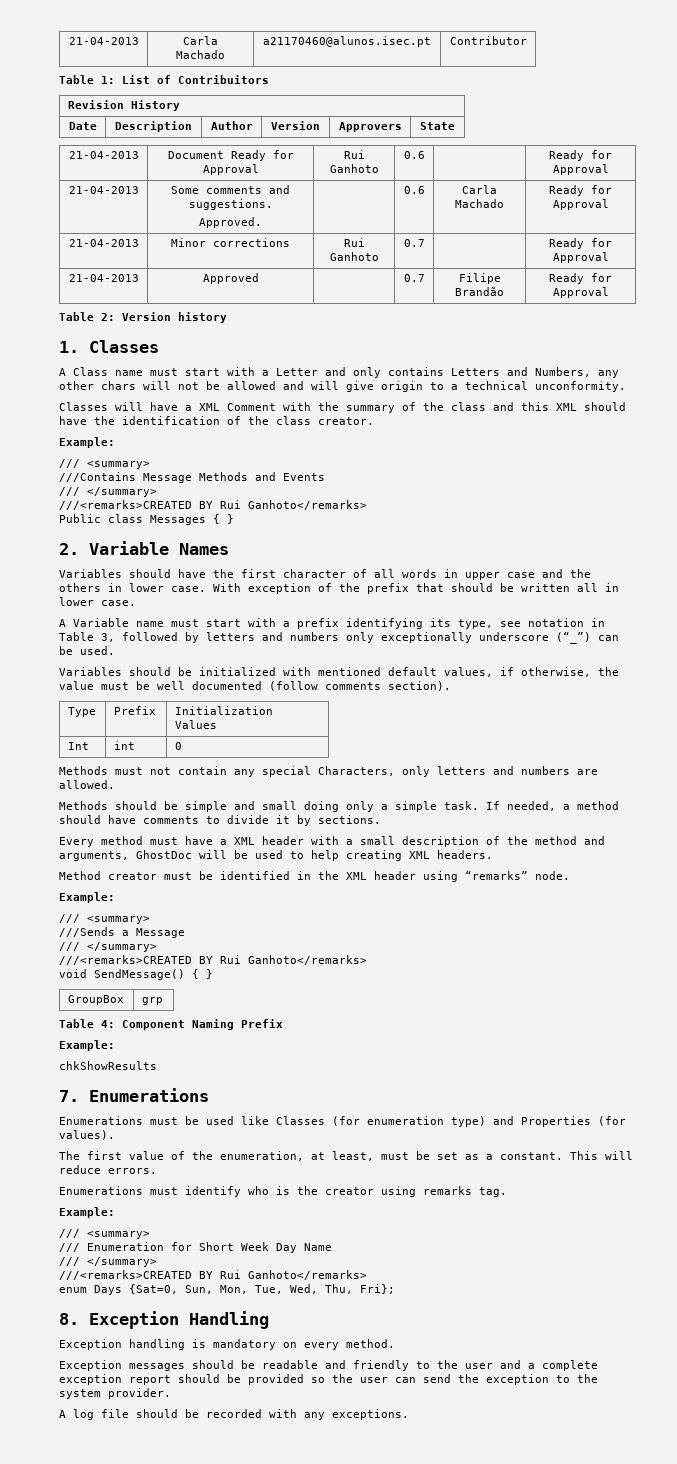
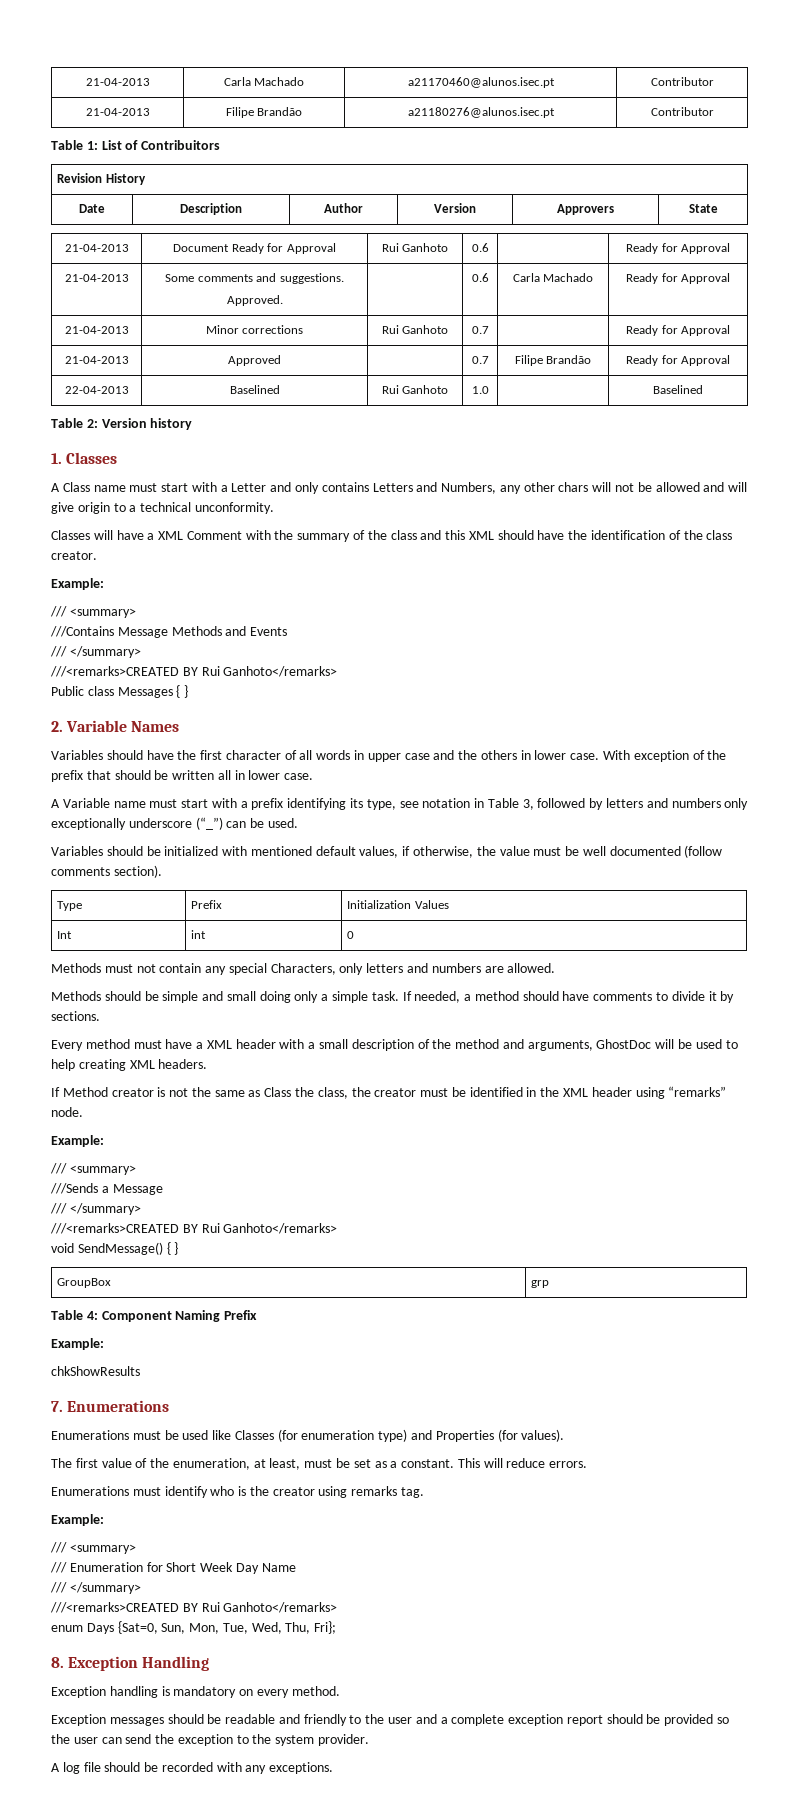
(527, 40) none -> [85,108,150,116] [225,107,303,118] [407,107,555,118] [650,107,714,116] // 21-04-2013 | Filipe Brandão | a21180276@alunos.isec.pt | Contributor
(609, 292) none -> [64,386,129,394] [229,385,280,394] [381,385,449,394] [471,386,489,394] [653,385,703,394] // 22-04-2013 | Baselined | Rui Ganhoto | 1.0 | | Baselined
(493, 854) none -> [51,1087,60,1097] If
(157, 876) none -> [157,1087,417,1099] is not the same as Class the class, the creator

